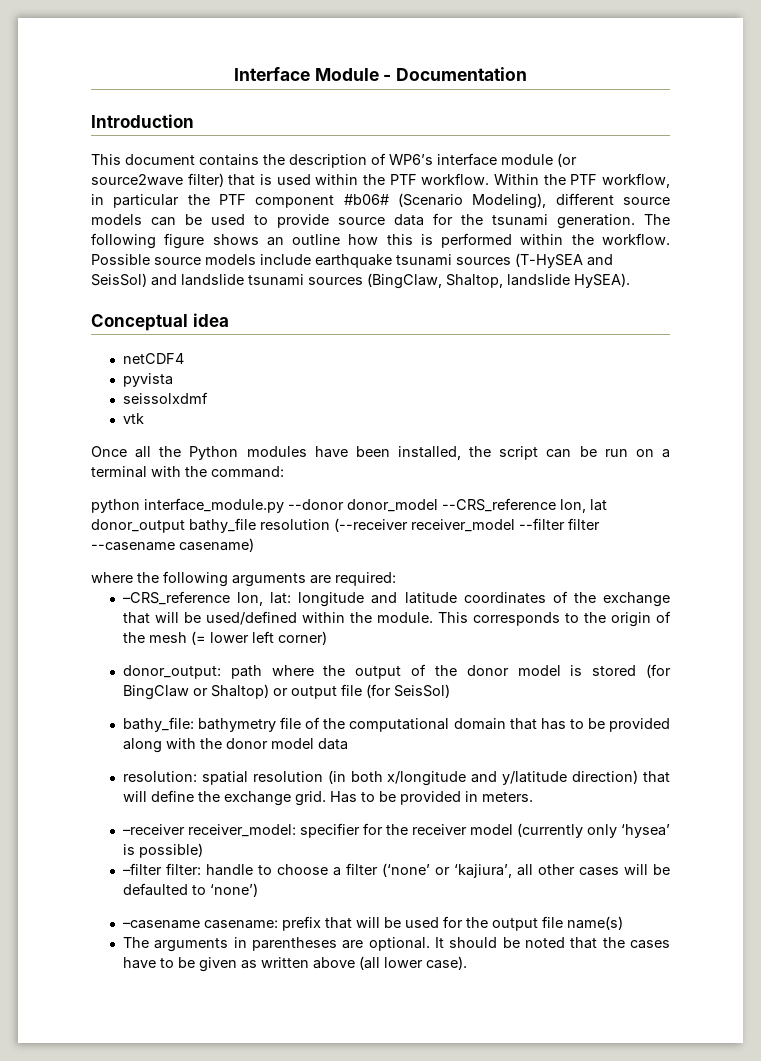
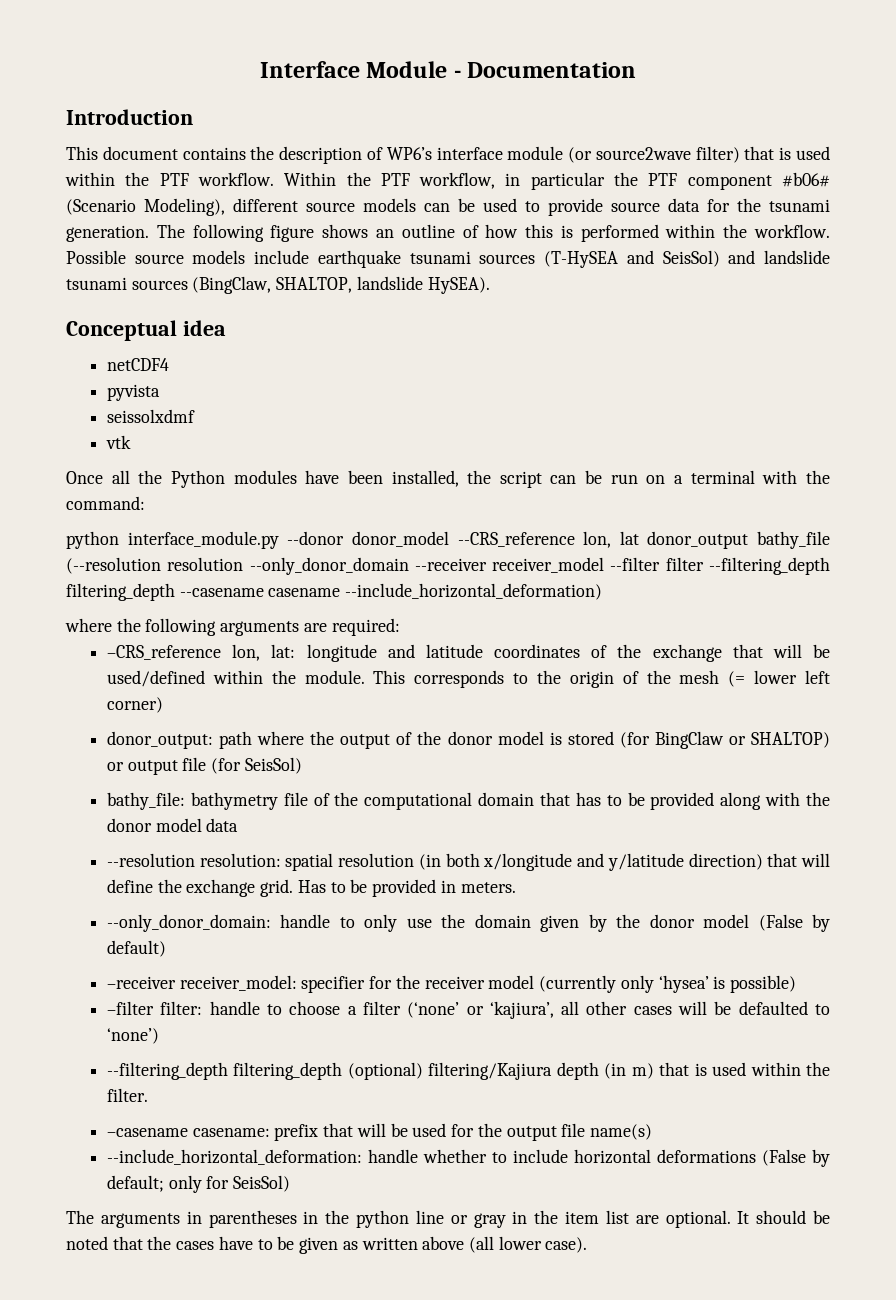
(341, 239) none -> [462,225,479,238] of
[446,274,503,288] Shaltop, -> [276,277,353,293] SHALTOP,
[260,518,600,532] [91,538,254,552] resolution (--receiver receiver_model --filter filter --casename casename) -> [66,557,831,575] [66,583,603,601] (--resolution resolution --only_donor_domain --receiver receiver_model --filter filter --filtering_depth filtering_depth --casename casename --include_horizontal_deformation)
[210,684,269,699] Shaltop) -> [750,732,830,748] SHALTOP)
(348, 744) none -> [107,853,196,867] --resolution
(533, 797) none -> [107,914,830,932] [107,940,167,957] // --only_donor_domain: handle to only use the domain given by the donor model (False by default)
(258, 890) none -> [107,1062,830,1080] [107,1088,149,1102] // --filtering_depth filtering_depth (optional) filtering/Kajiura depth (in m) that is used within the filter.
[122,937,337,952] The arguments in parentheses -> [107,1149,830,1167] [107,1175,291,1193] [66,1210,629,1228] --include_horizontal_deformation: handle whether to include horizontal deformations (False by default; only for SeisSol) // The arguments in parentheses in the python line or gray in the item list

